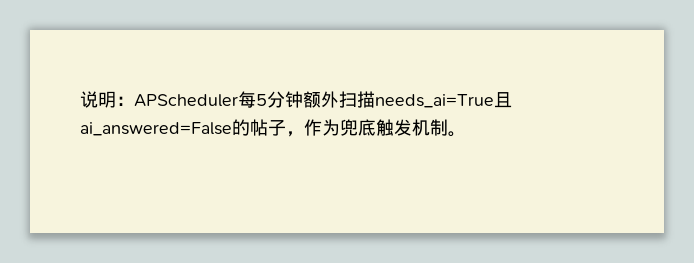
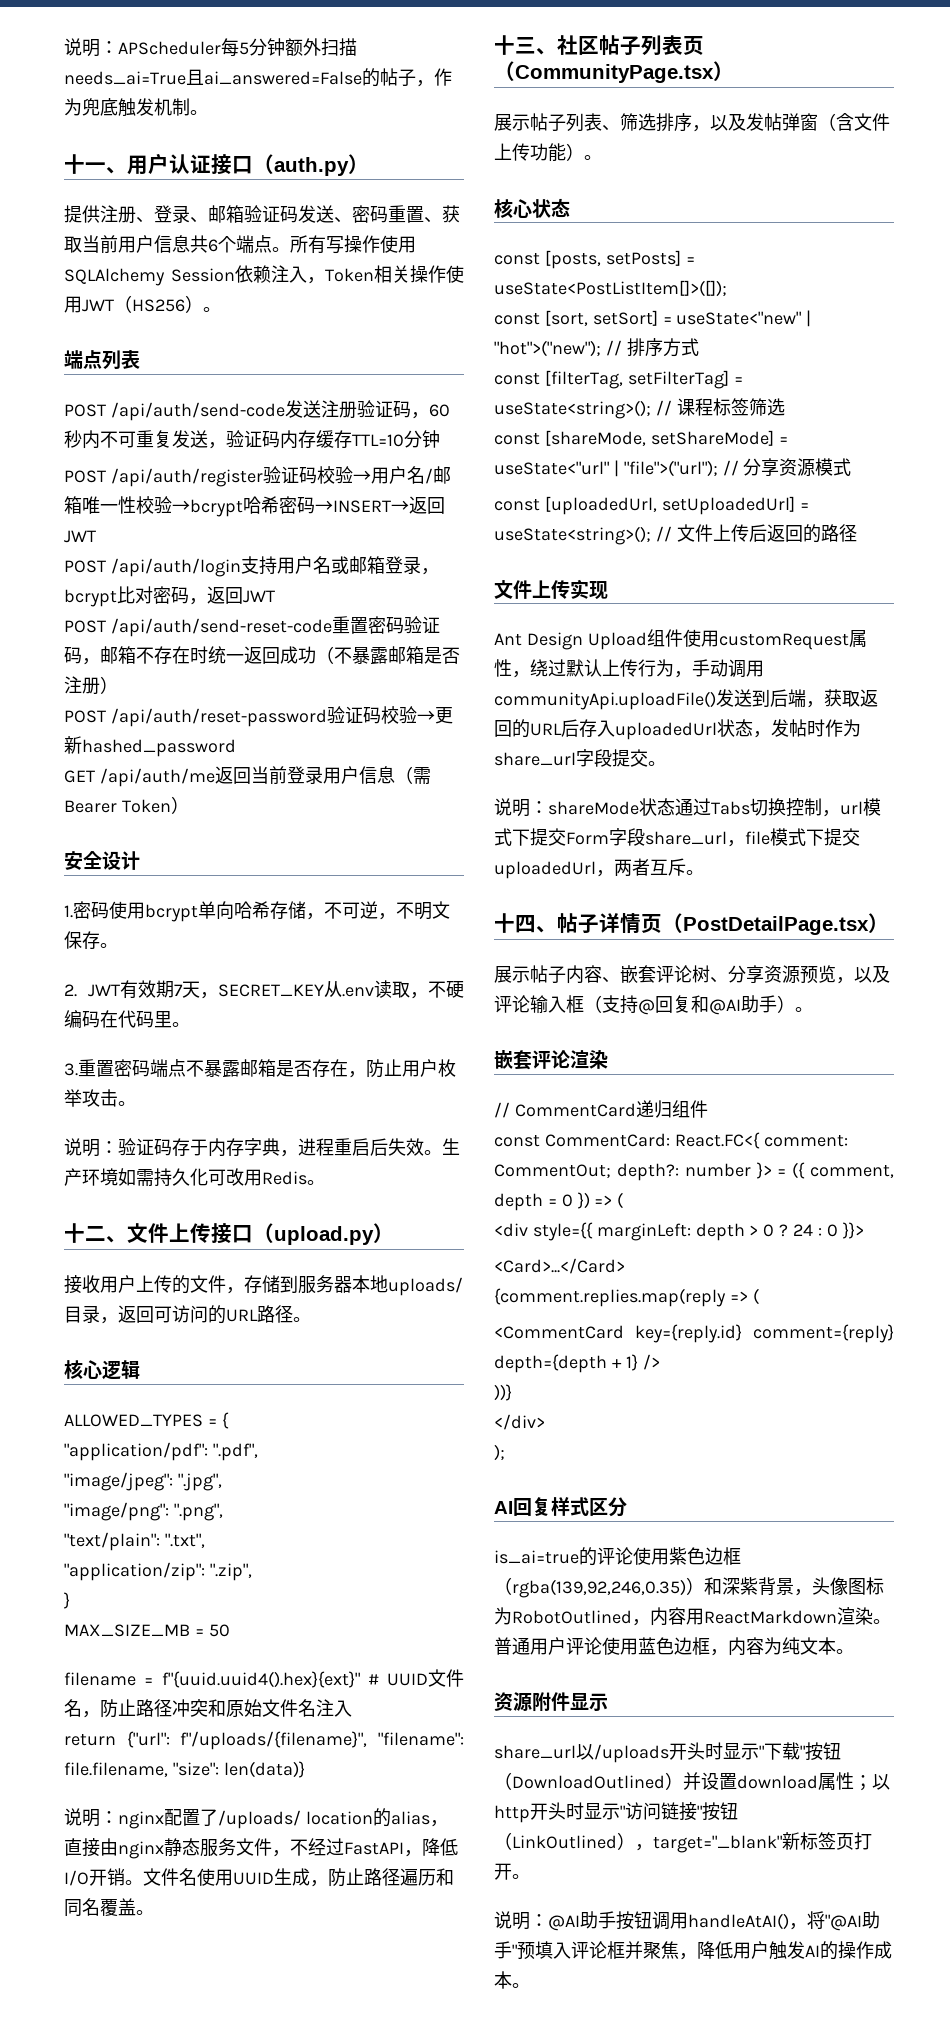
(466, 134) none -> [64,153,369,176] [64,205,460,223] [64,235,416,254] [64,265,464,286] [64,295,221,313] [64,350,140,370] [64,400,450,421] [64,430,440,449] [64,466,451,487] [64,496,445,517] [64,530,96,543] [64,556,439,577] [64,586,275,607] [64,616,440,637] [64,646,460,665] [64,676,118,694] [64,706,453,727] [64,736,236,757] [64,766,431,787] [64,796,189,814] [64,851,140,870] [64,901,450,922] [64,931,118,949] [64,980,464,999] [64,1010,190,1028] [64,1059,456,1078] [64,1089,136,1107] [64,1138,460,1157] [64,1168,325,1187] [64,1223,394,1245] [64,1275,463,1296] [64,1305,311,1324] [64,1360,140,1380] [64,1412,229,1429] [64,1442,258,1461] [64,1472,222,1491] [64,1502,223,1521] [64,1532,205,1551] [64,1562,252,1581] [64,1592,70,1609] [64,1624,230,1637] [64,1669,464,1688] [64,1699,352,1718] [64,1731,464,1750] [64,1761,305,1778] [64,1808,448,1829] [64,1838,458,1859] [64,1868,454,1887] [64,1898,154,1917] [494,35,704,56] [494,61,734,83] [494,113,890,132] [494,143,602,162] [494,198,570,218] [494,250,695,269] [494,280,727,297] [494,310,812,327] [494,338,699,357] [494,370,743,389] [494,398,785,419] [494,430,788,446] [494,458,852,477] [494,496,809,515] [494,524,857,545] [494,579,608,600] [494,629,867,650] [494,659,764,678] [494,689,878,710] [494,719,861,740] [494,749,666,767] [494,798,881,817] [494,828,860,847] [494,858,704,879] [494,913,889,935] [494,965,890,984] [494,995,813,1015] [494,1050,608,1070] [494,1100,708,1118] [494,1132,848,1149] [494,1162,894,1181] [494,1192,624,1211] [494,1222,864,1241] [494,1258,625,1274] [494,1288,759,1307] [494,1324,894,1343] [494,1354,660,1373] [494,1384,512,1401] [494,1414,545,1430] [494,1444,505,1461] [494,1497,627,1517] [494,1547,741,1566] [494,1577,884,1598] [494,1607,891,1626] [494,1637,854,1656] [494,1692,608,1712] [494,1742,841,1763] [494,1772,890,1791] [494,1802,738,1823] [494,1832,872,1853] [494,1863,530,1880] [494,1911,880,1931] [494,1941,892,1960] [494,1971,530,1989] // 十一、用户认证接口（auth.py） // 提供注册、登录、邮箱验证码发送、密码重置、获取当前用户信息共6个端点。所有写操作使用SQLAlchemy Session依赖注入，Token相关操作使用JWT（HS256）。 // 端点列表 // POST /api/auth/send-code发送注册验证码，60秒内不可重复发送，验证码内存缓存TTL=10分钟 // POST /api/auth/register验证码校验→用户名/邮箱唯一性校验→bcrypt哈希密码→INSERT→返回JWT // POST /api/auth/login支持用户名或邮箱登录，bcrypt比对密码，返回JWT // POST /api/auth/send-reset-code重置密码验证码，邮箱不存在时统一返回成功（不暴露邮箱是否注册） // POST /api/auth/reset-password验证码校验→更新hashed_password // GET /api/auth/me返回当前登录用户信息（需Bearer Token） // 安全设计 // 1.密码使用bcrypt单向哈希存储，不可逆，不明文保存。 // 2. JWT有效期7天，SECRET_KEY从.env读取，不硬编码在代码里。 // 3.重置密码端点不暴露邮箱是否存在，防止用户枚举攻击。 // 说明：验证码存于内存字典，进程重启后失效。生产环境如需持久化可改用Redis。 // 十二、文件上传接口（upload.py） // 接收用户上传的文件，存储到服务器本地uploads/目录，返回可访问的URL路径。 // 核心逻辑 // ALLOWED_TYPES = { // "application/pdf": ".pdf", // "image/jpeg": ".jpg", // "image/png": ".png", // "text/plain": ".txt", // "application/zip": ".zip", // } // MAX_SIZE_MB = 50 // filename = f"{uuid.uuid4().hex}{ext}" # UUID文件名，防止路径冲突和原始文件名注入 // return {"url": f"/uploads/{filename}", "filename": file.filename, "size": len(data)} // 说明：nginx配置了/uploads/ location的alias，直接由nginx静态服务文件，不经过FastAPI，降低I/O开销。文件名使用UUID生成，防止路径遍历和同名覆盖。 // 十三、社区帖子列表页（CommunityPage.tsx） // 展示帖子列表、筛选排序，以及发帖弹窗（含文件上传功能）。 // 核心状态 // const [posts, setPosts] = useState<PostListItem[]>([]); // const [sort, setSort] = useState<"new" | "hot">("new"); // 排序方式 // const [filterTag, setFilterTag] = useState<string>(); // 课程标签筛选 // const [shareMode, setShareMode] = useState<"url" | "file">("url"); // 分享资源模式 // const [uploadedUrl, setUploadedUrl] = useState<string>(); // 文件上传后返回的路径 // 文件上传实现 // Ant Design Upload组件使用customRequest属性，绕过默认上传行为，手动调用communityApi.uploadFile()发送到后端，获取返回的URL后存入uploadedUrl状态，发帖时作为share_url字段提交。 // 说明：shareMode状态通过Tabs切换控制，url模式下提交Form字段share_url，file模式下提交uploadedUrl，两者互斥。 // 十四、帖子详情页（PostDetailPage.tsx） // 展示帖子内容、嵌套评论树、分享资源预览，以及评论输入框（支持@回复和@AI助手）。 // 嵌套评论渲染 // // CommentCard递归组件 // const CommentCard: React.FC<{ comment: CommentOut; depth?: number }> = ({ comment, depth = 0 }) => ( // <div style={{ marginLeft: depth > 0 ? 24 : 0 }}> // <Card>...</Card> // {comment.replies.map(reply => ( // <CommentCard key={reply.id} comment={reply} depth={depth + 1} /> // ))} // </div> // ); // AI回复样式区分 // is_ai=true的评论使用紫色边框（rgba(139,92,246,0.35)）和深紫背景，头像图标为RobotOutlined，内容用ReactMarkdown渲染。普通用户评论使用蓝色边框，内容为纯文本。 // 资源附件显示 // share_url以/uploads开头时显示"下载"按钮（DownloadOutlined）并设置download属性；以http开头时显示"访问链接"按钮（LinkOutlined），target="_blank"新标签页打开。 // 说明：@AI助手按钮调用handleAtAI()，将"@AI助手"预填入评论框并聚焦，降低用户触发AI的操作成本。

